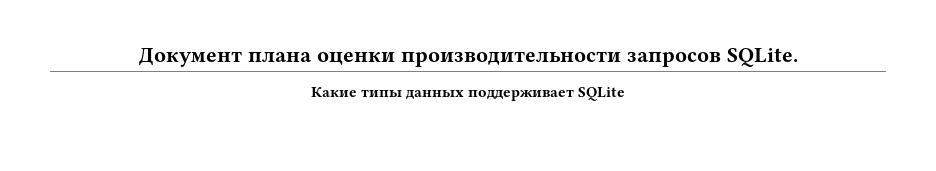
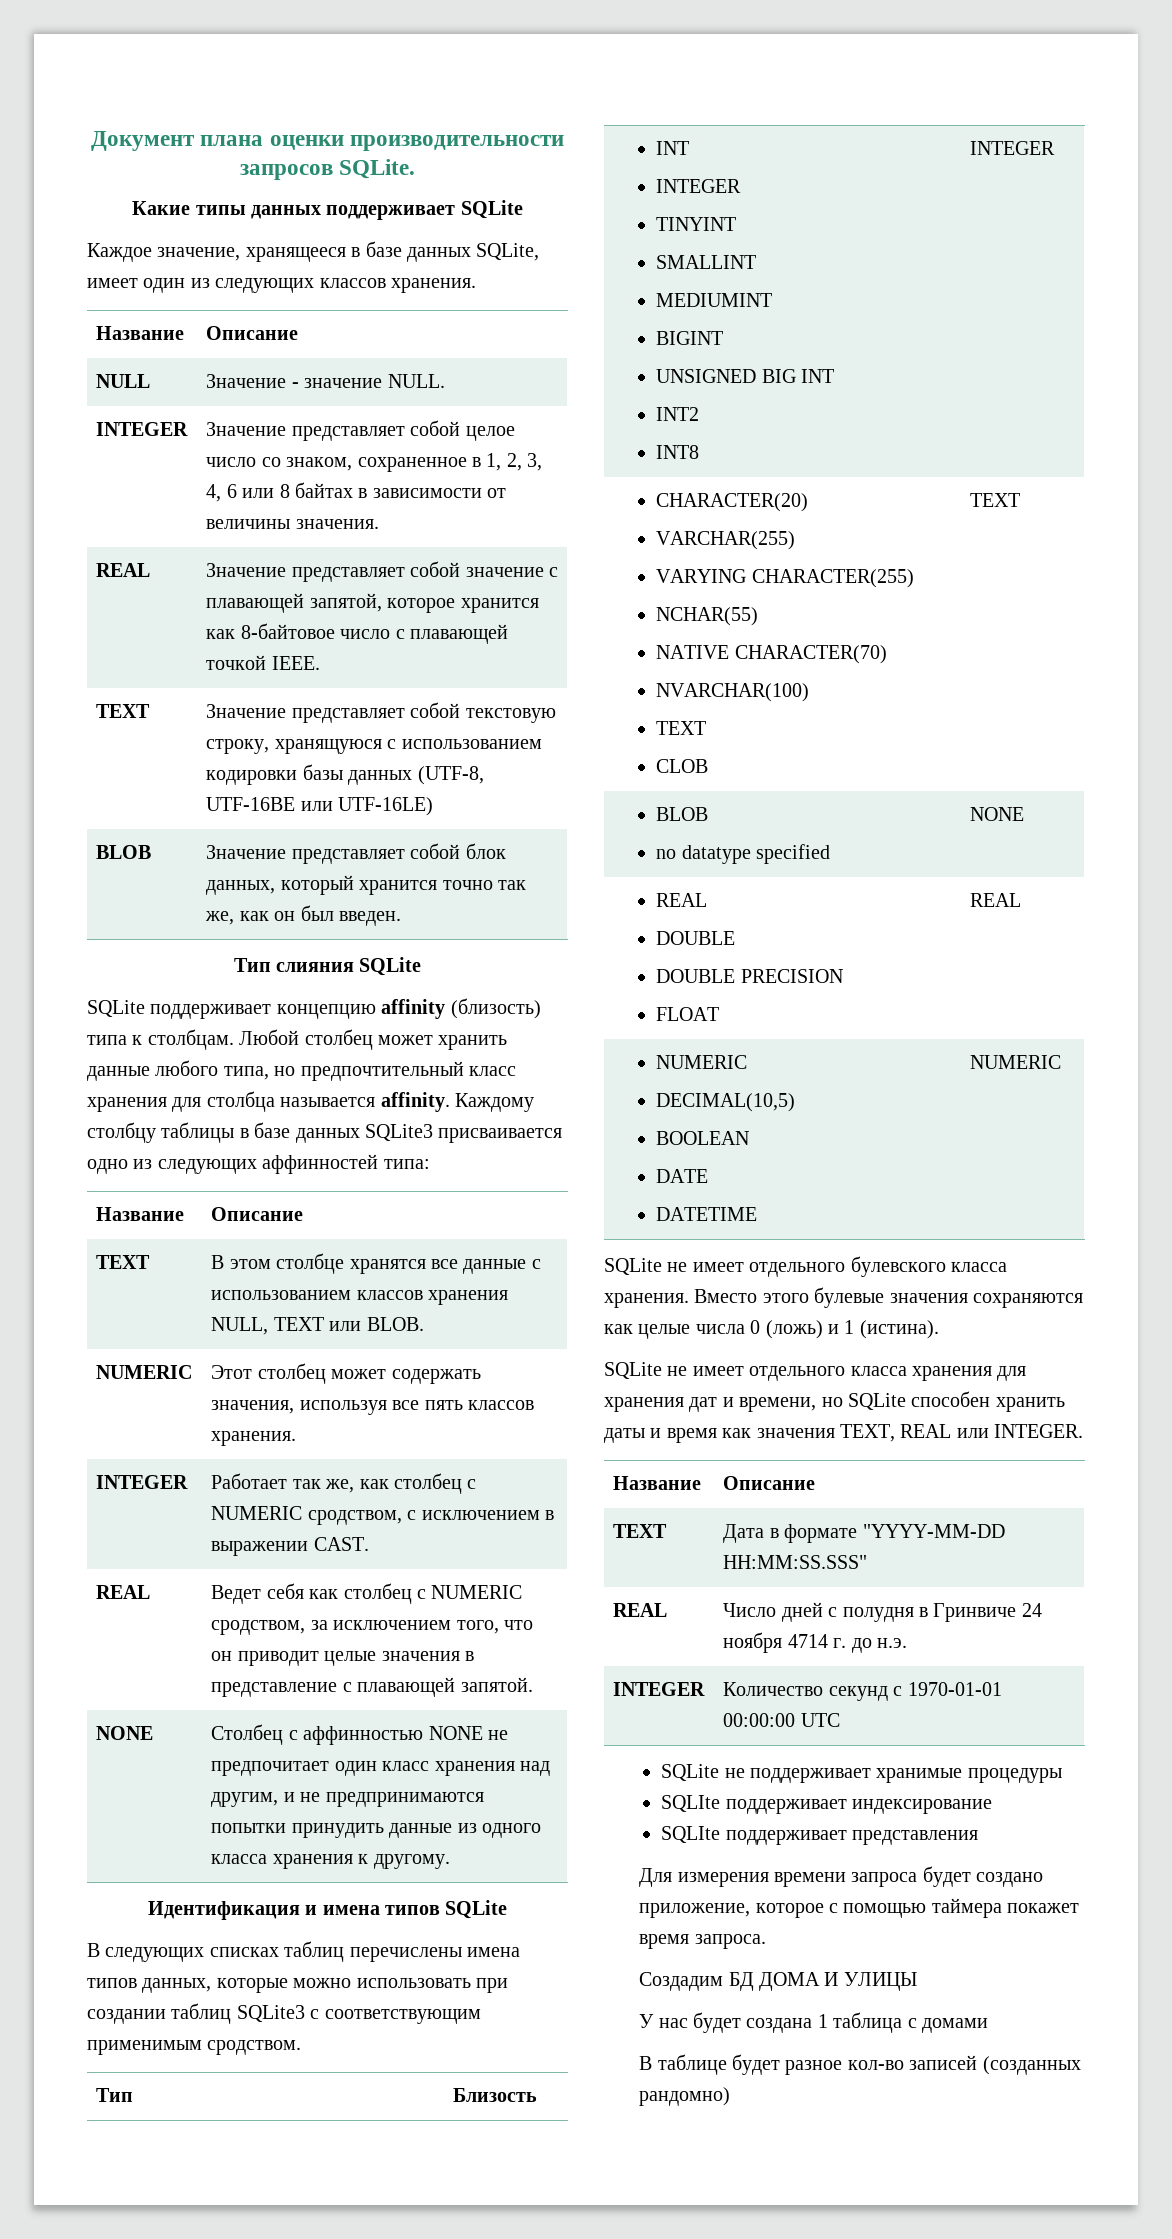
(626, 94) none -> [87,241,540,262] [87,278,476,293] [96,326,185,340] [206,326,299,340] [96,374,151,388] [206,374,445,388] [96,422,189,436] [206,420,515,441] [206,453,543,472] [206,482,507,502] [206,519,379,529] [96,563,151,577] [206,561,558,582] [206,593,539,613] [206,623,508,644] [206,655,320,670] [96,704,151,718] [206,702,556,723] [206,739,542,754] [206,764,484,785] [206,797,434,816] [96,845,152,859] [206,843,506,864] [206,875,526,895] [205,905,401,926] [233,957,422,976] [87,998,541,1019] [87,1029,508,1050] [87,1060,516,1081] [87,1091,534,1112] [87,1122,563,1143] [87,1154,430,1174] [96,1207,185,1221] [211,1207,304,1221] [96,1255,151,1269] [211,1253,541,1274] [211,1290,509,1305] [211,1317,424,1335] [96,1365,193,1379] [211,1363,481,1384] [211,1400,534,1415] [211,1431,297,1446] [96,1475,189,1489] [211,1473,477,1494] [211,1506,554,1525] [211,1537,369,1556] [96,1585,151,1599] [211,1583,523,1604] [211,1620,533,1635] [211,1651,474,1666] [211,1677,533,1697] [96,1726,154,1740] [211,1724,508,1745] [211,1761,550,1776] [211,1792,484,1807] [211,1823,541,1838] [211,1854,450,1869] [147,1900,508,1920] [87,1941,520,1962] [87,1978,508,1993] [87,2003,481,2024] [87,2040,302,2055] [96,2088,134,2102] [453,2088,538,2102] [656,141,690,155] [656,179,742,193] [656,217,737,231] [656,255,757,269] [656,293,773,307] [656,331,724,345] [656,369,835,383] [656,407,700,421] [656,445,700,459] [970,141,1056,155] [656,493,809,512] [656,531,796,550] [656,569,914,588] [656,607,759,626] [656,645,887,664] [656,683,810,702] [656,721,707,735] [656,759,709,773] [970,493,1021,507] [656,807,709,821] [656,844,831,864] [970,807,1025,821] [656,893,708,907] [656,931,736,945] [656,969,843,983] [656,1007,720,1021] [970,893,1022,907] [656,1055,748,1069] [656,1093,796,1112] [656,1131,750,1145] [656,1169,709,1183] [656,1207,758,1221] [970,1055,1062,1069] [604,1256,1007,1277] [604,1287,1083,1308] [604,1320,939,1339] [604,1362,1027,1381] [604,1391,1065,1412] [604,1424,1084,1443] [613,1476,702,1490] [723,1476,816,1490] [613,1524,668,1538] [723,1524,1005,1543] [723,1555,868,1569] [613,1603,668,1617] [723,1602,1042,1622] [723,1632,907,1653] [613,1682,706,1696] [723,1682,1002,1701] [723,1713,840,1727] [661,1764,1062,1783] [661,1795,993,1814] [661,1826,979,1845] [639,1866,1044,1887] [639,1898,1080,1918] [639,1934,766,1949] [639,1972,917,1991] [639,2012,989,2033] [639,2054,1081,2075] [639,2087,731,2106] // Каждое значение, хранящееся в базе данных SQLite, имеет один из следующих классов хранения. // Название | Описание // NULL | Значение - значение NULL. // INTEGER | Значение представляет собой целое число со знаком, сохраненное в 1, 2, 3, 4, 6 или 8 байтах в зависимости от величины значения. // REAL | Значение представляет собой значение с плавающей запятой, которое хранится как 8-байтовое число с плавающей точкой IEEE. // TEXT | Значение представляет собой текстовую строку, хранящуюся с использованием кодировки базы данных (UTF-8, UTF-16BE или UTF-16LE) // BLOB | Значение представляет собой блок данных, который хранится точно так же, как он был введен. // Тип слияния SQLite // SQLite поддерживает концепцию affinity (близость) типа к столбцам. Любой столбец может хранить данные любого типа, но предпочтительный класс хранения для столбца называется affinity. Каждому столбцу таблицы в базе данных SQLite3 присваивается одно из следующих аффинностей типа: // Название | Описание // TEXT | В этом столбце хранятся все данные с использованием классов хранения NULL, TEXT или BLOB. // NUMERIC | Этот столбец может содержать значения, используя все пять классов хранения. // INTEGER | Работает так же, как столбец с NUMERIC сродством, с исключением в выражении CAST. // REAL | Ведет себя как столбец с NUMERIC сродством, за исключением того, что он приводит целые значения в представление с плавающей запятой. // NONE | Столбец с аффинностью NONE не предпочитает один класс хранения над другим, и не предпринимаются попытки принудить данные из одного класса хранения к другому. // Идентификация и имена типов SQLite // В следующих списках таблиц перечислены имена типов данных, которые можно использовать при создании таблиц SQLite3 с соответствующим применимым сродством. // Тип | Близость // INT // INTEGER // TINYINT // SMALLINT // MEDIUMINT // BIGINT // UNSIGNED BIG INT // INT2 // INT8 | INTEGER // CHARACTER(20) // VARCHAR(255) // VARYING CHARACTER(255) // NCHAR(55) // NATIVE CHARACTER(70) // NVARCHAR(100) // TEXT // CLOB | TEXT // BLOB // no datatype specified | NONE // REAL // DOUBLE // DOUBLE PRECISION // FLOAT | REAL // NUMERIC // DECIMAL(10,5) // BOOLEAN // DATE // DATETIME | NUMERIC // SQLite не имеет отдельного булевского класса хранения. Вместо этого булевые значения сохраняются как целые числа 0 (ложь) и 1 (истина). // SQLite не имеет отдельного класса хранения для хранения дат и времени, но SQLite способен хранить даты и время как значения TEXT, REAL или INTEGER. // Название | Описание // TEXT | Дата в формате "YYYY-MM-DD HH:MM:SS.SSS" // REAL | Число дней с полудня в Гринвиче 24 ноября 4714 г. до н.э. // INTEGER | Количество секунд с 1970-01-01 00:00:00 UTC // SQLite не поддерживает хранимые процедуры // SQLIte поддерживает индексирование // SQLIte поддерживает представления // Для измерения времени запроса будет создано приложение, которое с помощью таймера покажет время запроса. // Создадим БД ДОМА И УЛИЦЫ // У нас будет создана 1 таблица с домами // В таблице будет разное кол-во записей (созданных рандомно)

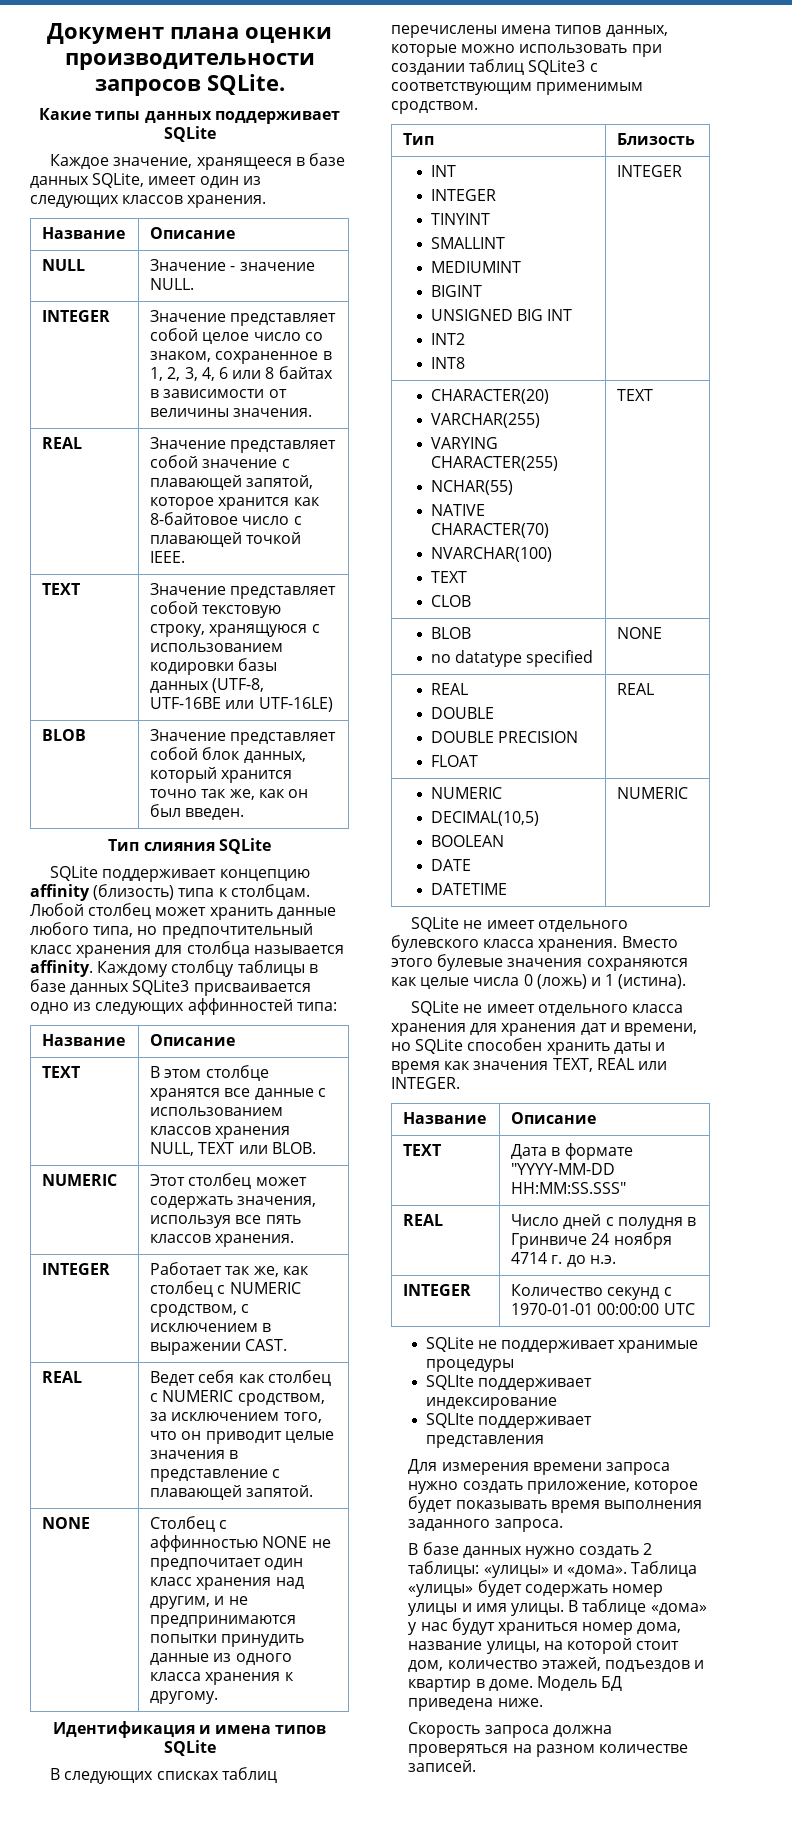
[922,1866,1044,1887] [639,1898,1080,1918] [639,1934,766,1949] [639,1972,917,1991] [639,2012,989,2033] [639,2054,1081,2075] [639,2087,731,2106] будет создано приложение, которое с помощью таймера покажет время запроса. // Создадим БД ДОМА И УЛИЦЫ // У нас будет создана 1 таблица с домами // В таблице будет разное кол-во записей (созданных рандомно) -> [408,1481,699,1494] [408,1496,703,1513] [408,1519,563,1532] [408,1542,653,1559] [408,1561,698,1578] [408,1580,664,1597] [408,1599,707,1616] [408,1618,682,1635] [408,1638,680,1654] [408,1657,705,1672] [408,1676,623,1692] [408,1698,543,1711] [408,1722,612,1738] [408,1744,689,1757] [408,1760,477,1772] нужно создать приложение, которое будет показывать время выполнения заданного запроса. // В базе данных нужно создать 2 таблицы: «улицы» и «дома». Таблица «улицы» будет содержать номер улицы и имя улицы. В таблице «дома» у нас будут храниться номер дома, название улицы, на которой стоит дом, количество этажей, подъездов и квартир в доме. Модель БД приведена ниже. // Скорость запроса должна проверяться на разном количестве записей.

